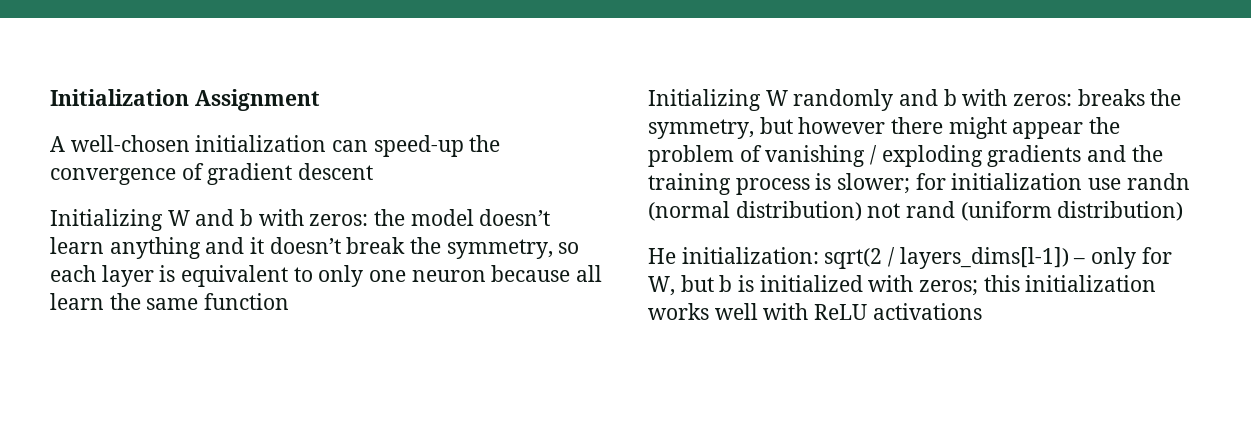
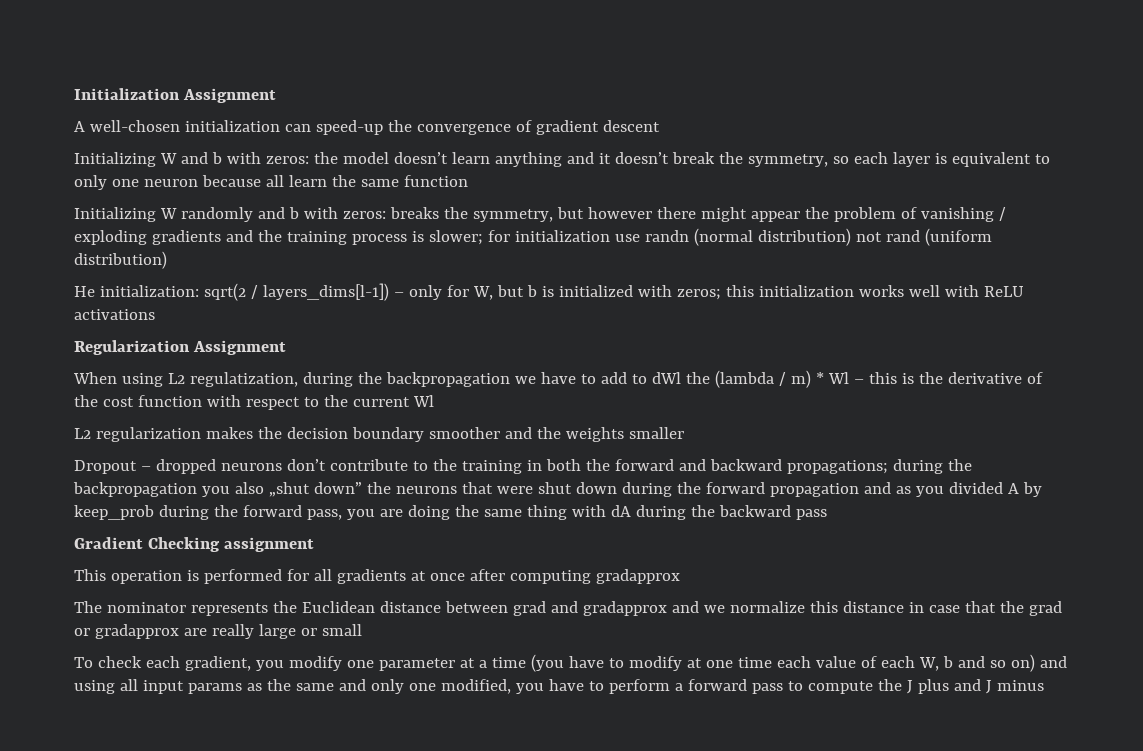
(982, 311) none -> [74,340,286,355] [73,370,1043,388] [74,395,434,410] [74,427,684,442] [74,459,972,474] [73,482,1042,497] [74,505,827,520] [74,537,314,552] [74,569,680,584] [74,601,1062,616] [74,624,362,639] [74,654,1067,672] [74,679,1044,694] // Regularization Assignment // When using L2 regulatization, during the backpropagation we have to add to dWl the (lambda / m) * Wl – this is the derivative of the cost function with respect to the current Wl // L2 regularization makes the decision boundary smoother and the weights smaller // Dropout – dropped neurons don’t contribute to the training in both the forward and backward propagations; during the backpropagation you also „shut down” the neurons that were shut down during the forward propagation and as you divided A by keep_prob during the forward pass, you are doing the same thing with dA during the backward pass // Gradient Checking assignment // This operation is performed for all gradients at once after computing gradapprox // The nominator represents the Euclidean distance between grad and gradapprox and we normalize this distance in case that the grad or gradapprox are really large or small // To check each gradient, you modify one parameter at a time (you have to modify at one time each value of each W, b and so on) and using all input params as the same and only one modified, you have to perform a forward pass to compute the J plus and J minus

